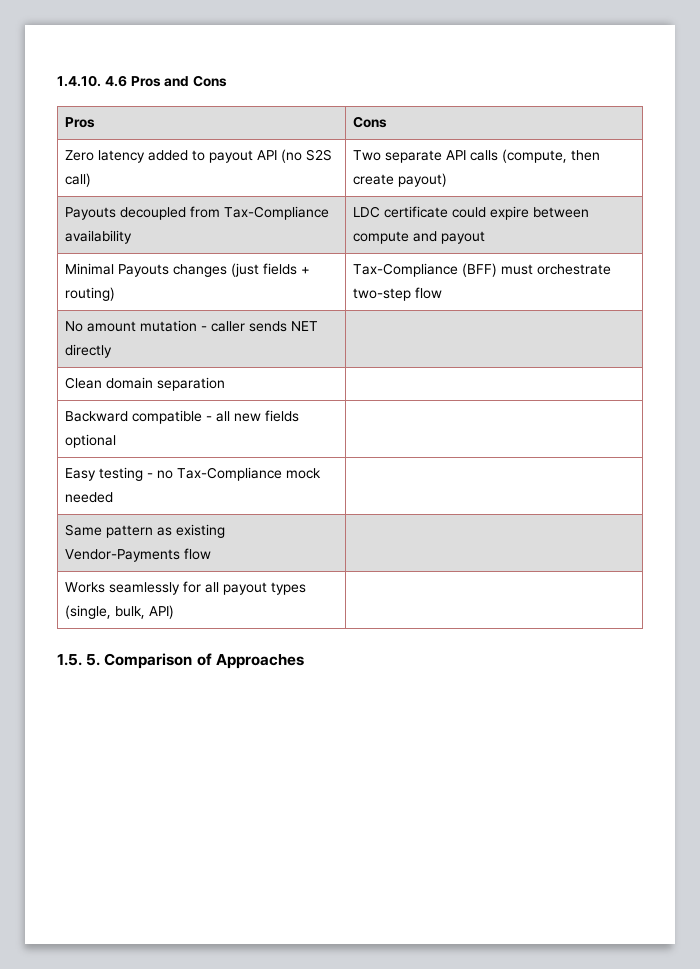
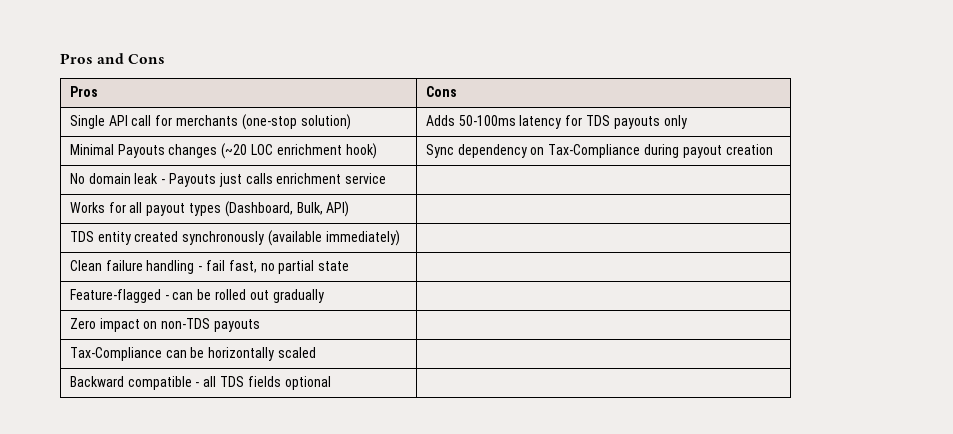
[57,75,127,87] 1.4.10. 4.6 -> (60, 58) none
[65,149,333,163] [65,173,92,187] [353,149,601,163] [353,173,448,187] [65,206,330,220] [65,230,133,244] [353,206,590,220] [353,231,486,244] [65,263,311,277] [65,287,116,301] [353,263,612,277] [353,287,443,301] [65,320,319,332] [65,344,113,358] [65,377,226,391] Zero latency added to payout API (no S2S call) | Two separate API calls (compute, then create payout) // Payouts decoupled from Tax-Compliance availability | LDC certificate could expire between compute and payout // Minimal Payouts changes (just fields + routing) | Tax-Compliance (BFF) must orchestrate two-step flow // No amount mutation - caller sends NET directly | // Clean domain separation -> [69,114,351,130] [425,115,687,129] [69,143,377,159] [425,144,773,158] [69,173,387,187] [69,201,350,217] [69,230,400,246] [69,260,350,274] [69,289,324,303] [69,318,260,332] [69,347,316,361] Single API call for merchants (one-stop solution) | Adds 50-100ms latency for TDS payouts only // Minimal Payouts changes (~20 LOC enrichment hook) | Sync dependency on Tax-Compliance during payout creation // No domain leak - Payouts just calls enrichment service | // Works for all payout types (Dashboard, Bulk, API) | // TDS entity created synchronously (available immediately) | // Clean failure handling - fail fast, no partial state | // Feature-flagged - can be rolled out gradually | // Zero impact on non-TDS payouts | // Tax-Compliance can be horizontally scaled
[234,413,262,422] new -> [219,376,244,387] TDS
[65,467,322,481] [65,492,114,503] [65,524,226,538] [65,548,212,562] [65,581,307,595] [65,605,175,619] [57,653,304,669] // Easy testing - no Tax-Compliance mock needed | // Same pattern as existing Vendor-Payments flow | // Works seamlessly for all payout types (single, bulk, API) | // 1.5. 5. Comparison of Approaches -> (331, 383) none

